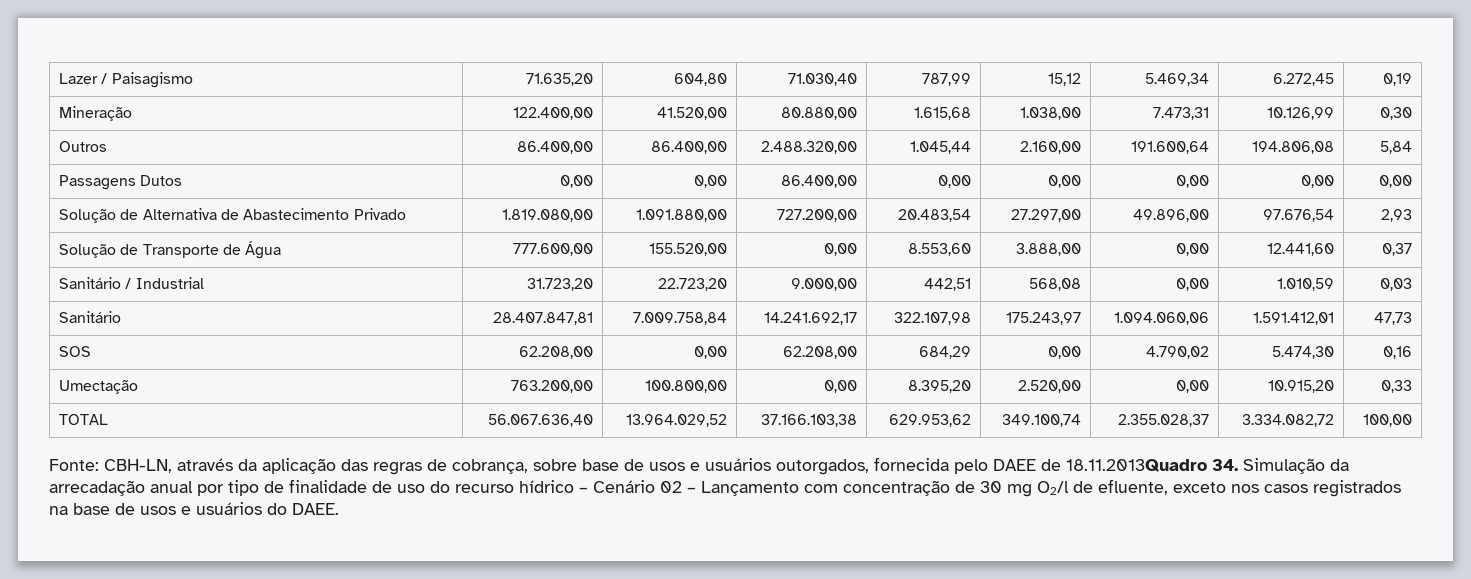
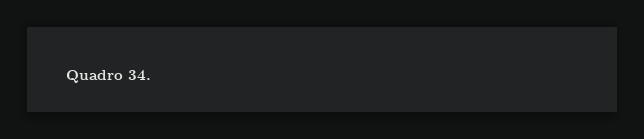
[58,72,193,88] [526,73,594,86] [674,73,728,86] [788,73,858,86] [922,73,972,86] [1048,73,1082,86] [1145,73,1210,86] [1273,73,1335,86] [1383,73,1413,86] [58,106,132,121] [513,107,594,120] [657,107,728,120] [781,107,858,120] [914,107,972,120] [1020,107,1082,120] [1153,107,1210,120] [1267,107,1335,120] [1380,107,1413,120] [58,141,107,152] [517,141,594,154] [651,141,728,154] [761,141,858,154] [910,141,972,154] [1020,141,1082,154] [1131,141,1210,154] [1252,141,1335,154] [1380,141,1413,154] [58,175,183,190] [560,175,594,188] [694,175,728,188] [781,175,858,188] [938,175,972,188] [1048,175,1082,188] [1176,175,1210,188] [1301,175,1335,188] [1379,175,1413,188] [58,208,406,223] [502,209,594,222] [636,209,728,222] [777,209,858,222] [898,209,972,222] [1011,209,1082,222] [1133,209,1210,222] [1263,209,1335,222] [1381,209,1413,222] [58,241,282,259] [513,243,594,256] [649,243,728,256] [824,243,858,256] [908,243,972,256] [1016,243,1082,256] [1176,243,1210,256] [1267,243,1335,256] [1382,243,1413,256] [58,277,204,289] [527,278,594,291] [658,278,728,291] [791,278,858,291] [924,278,972,291] [1029,278,1082,291] [1176,278,1210,291] [1277,278,1335,291] [1380,278,1413,291] [58,311,121,323] [493,312,594,325] [633,312,728,325] [764,312,858,325] [894,312,972,325] [1006,312,1082,325] [1114,312,1210,325] [1253,312,1335,325] [1374,312,1413,325] [58,346,91,357] [519,346,594,359] [694,346,728,359] [783,346,858,359] [919,346,972,359] [1048,346,1082,359] [1146,346,1210,359] [1272,346,1335,359] [1383,346,1413,359] [58,380,138,394] [511,380,594,393] [645,380,728,393] [824,380,858,393] [908,380,972,393] [1018,380,1082,393] [1176,380,1210,393] [1268,380,1335,393] [1381,380,1413,393] [58,414,108,425] [488,414,594,427] [626,414,728,427] [761,414,858,427] [889,414,972,427] [1002,414,1082,427] [1118,414,1210,427] [1242,414,1335,427] [1363,414,1413,427] [49,457,1349,475] [49,479,1401,497] [49,502,339,515] Lazer / Paisagismo | 71.635,20 | 604,80 | 71.030,40 | 787,99 | 15,12 | 5.469,34 | 6.272,45 | 0,19 // Mineração | 122.400,00 | 41.520,00 | 80.880,00 | 1.615,68 | 1.038,00 | 7.473,31 | 10.126,99 | 0,30 // Outros | 86.400,00 | 86.400,00 | 2.488.320,00 | 1.045,44 | 2.160,00 | 191.600,64 | 194.806,08 | 5,84 // Passagens Dutos | 0,00 | 0,00 | 86.400,00 | 0,00 | 0,00 | 0,00 | 0,00 | 0,00 // Solução de Alternativa de Abastecimento Privado | 1.819.080,00 | 1.091.880,00 | 727.200,00 | 20.483,54 | 27.297,00 | 49.896,00 | 97.676,54 | 2,93 // Solução de Transporte de Água | 777.600,00 | 155.520,00 | 0,00 | 8.553,60 | 3.888,00 | 0,00 | 12.441,60 | 0,37 // Sanitário / Industrial | 31.723,20 | 22.723,20 | 9.000,00 | 442,51 | 568,08 | 0,00 | 1.010,59 | 0,03 // Sanitário | 28.407.847,81 | 7.009.758,84 | 14.241.692,17 | 322.107,98 | 175.243,97 | 1.094.060,06 | 1.591.412,01 | 47,73 // SOS | 62.208,00 | 0,00 | 62.208,00 | 684,29 | 0,00 | 4.790,02 | 5.474,30 | 0,16 // Umectação | 763.200,00 | 100.800,00 | 0,00 | 8.395,20 | 2.520,00 | 0,00 | 10.915,20 | 0,33 // TOTAL | 56.067.636,40 | 13.964.029,52 | 37.166.103,38 | 629.953,62 | 349.100,74 | 2.355.028,37 | 3.334.082,72 | 100,00 // Fonte: CBH-LN, através da aplicação das regras de cobrança, sobre base de usos e usuários outorgados, fornecida pelo DAEE de 18.11.2013Quadro 34. Simulação da arrecadação anual por tipo de finalidade de uso do recurso hídrico – Cenário 02 – Lançamento com concentração de 30 mg O2/l de efluente, exceto nos casos registrados na base de usos e usuários do DAEE. -> [66,70,151,83] Quadro 34.

